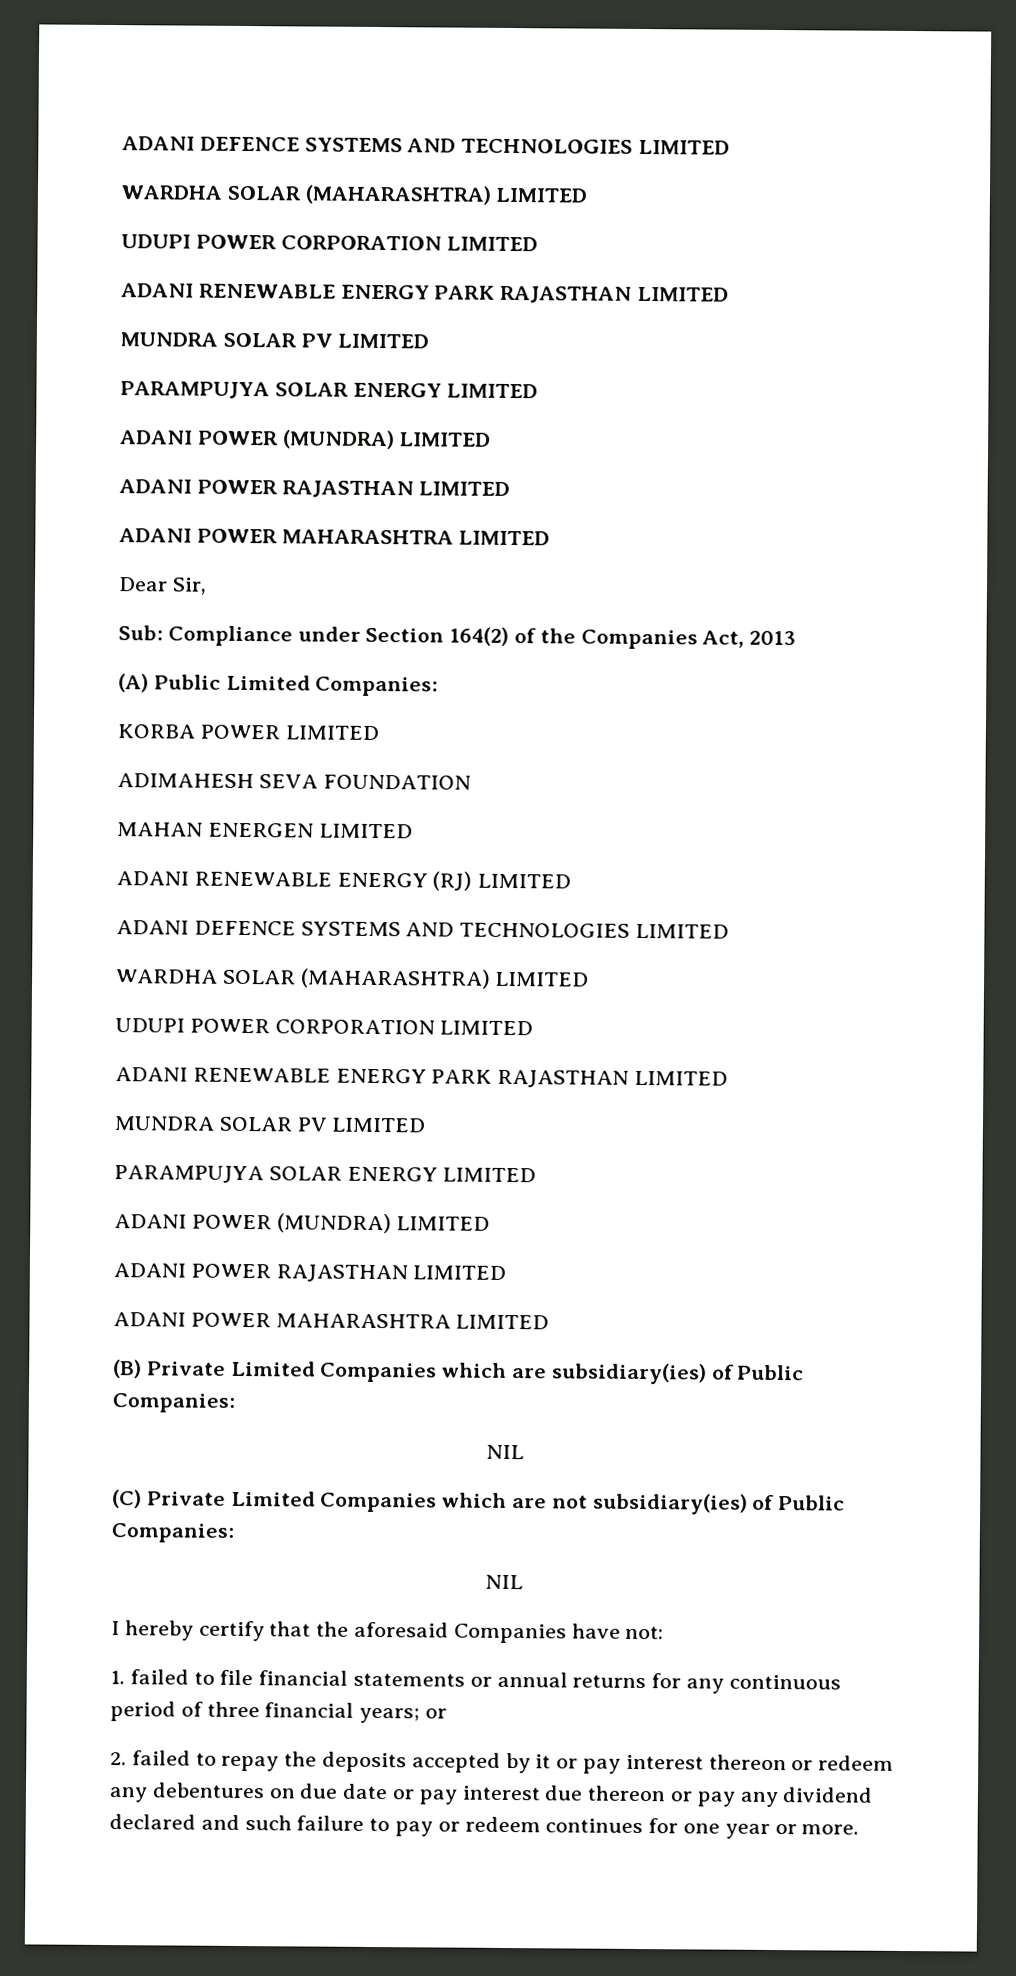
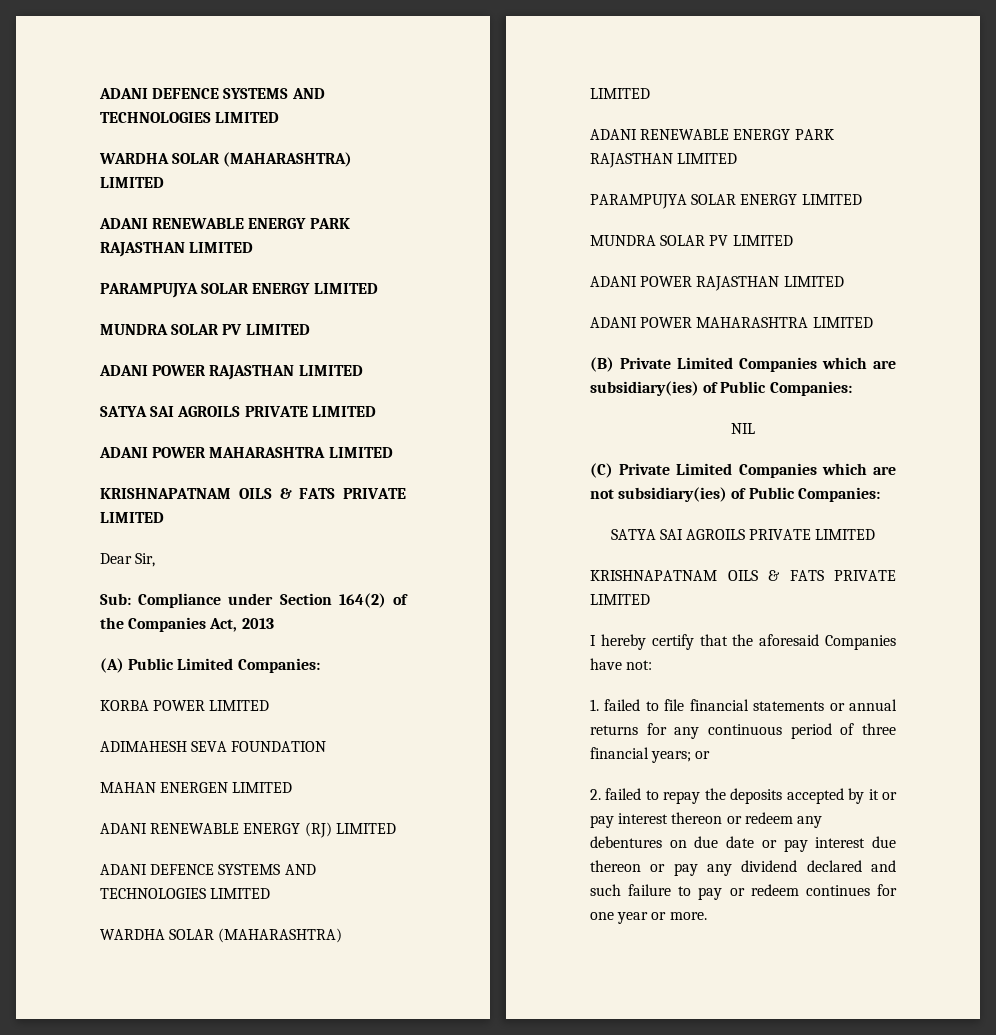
[121,234,539,252] [121,283,729,304] [120,332,430,349] [120,381,539,400] [120,429,492,450] [119,479,511,499] [119,528,551,546] // UDUPI POWER CORPORATION LIMITED // ADANI RENEWABLE ENERGY PARK RAJASTHAN LIMITED // MUNDRA SOLAR PV LIMITED // PARAMPUJYA SOLAR ENERGY LIMITED // ADANI POWER (MUNDRA) LIMITED // ADANI POWER RAJASTHAN LIMITED // ADANI POWER MAHARASHTRA LIMITED -> [99,218,350,229] [100,242,254,257] [100,283,378,298] [100,324,310,335] [99,365,363,380] [100,406,376,417] [99,447,393,458] [100,488,406,499] [100,512,164,523] // ADANI RENEWABLE ENERGY PARK RAJASTHAN LIMITED // PARAMPUJYA SOLAR ENERGY LIMITED // MUNDRA SOLAR PV LIMITED // ADANI POWER RAJASTHAN LIMITED // SATYA SAI AGROILS PRIVATE LIMITED // ADANI POWER MAHARASHTRA LIMITED // KRISHNAPATNAM OILS & FATS PRIVATE LIMITED
[115,1018,534,1036] [115,1067,728,1088] [114,1116,427,1133] [114,1165,537,1184] [114,1213,392,1234] // UDUPI POWER CORPORATION LIMITED // ADANI RENEWABLE ENERGY PARK RAJASTHAN LIMITED // MUNDRA SOLAR PV LIMITED // PARAMPUJYA SOLAR ENERGY LIMITED // ADANI POWER (MUNDRA) -> [590,129,834,140] [590,153,738,168] [590,194,862,209] [590,235,729,246] // ADANI RENEWABLE ENERGY PARK RAJASTHAN LIMITED // PARAMPUJYA SOLAR ENERGY LIMITED // MUNDRA SOLAR PV
[484,1574,523,1590] NIL -> [610,529,876,540] [590,570,896,581] [590,594,650,605] SATYA SAI AGROILS PRIVATE LIMITED // KRISHNAPATNAM OILS & FATS PRIVATE LIMITED

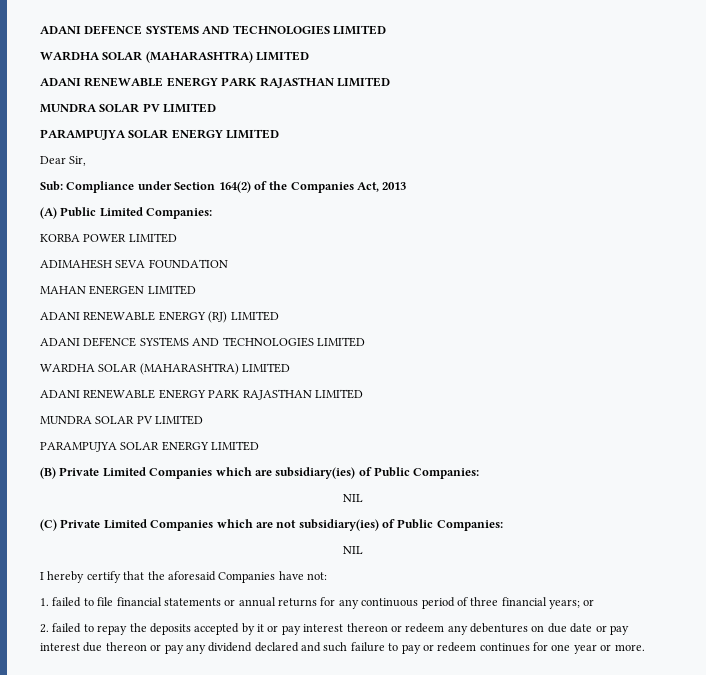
[100,283,378,298] [100,324,310,335] [99,365,363,380] [100,406,376,417] [99,447,393,458] [100,488,406,499] // PARAMPUJYA SOLAR ENERGY LIMITED // MUNDRA SOLAR PV LIMITED // ADANI POWER RAJASTHAN LIMITED // SATYA SAI AGROILS PRIVATE LIMITED // ADANI POWER MAHARASHTRA LIMITED // KRISHNAPATNAM OILS & FATS PRIVATE -> [40,103,217,113] [40,129,223,140] // MUNDRA SOLAR PV LIMITED // PARAMPUJYA SOLAR ENERGY
[590,194,862,209] [590,235,793,246] [590,276,844,291] [590,317,809,328] // PARAMPUJYA SOLAR ENERGY LIMITED // MUNDRA SOLAR PV LIMITED // ADANI POWER RAJASTHAN LIMITED // ADANI POWER MAHARASHTRA -> [40,415,204,425] [40,441,209,452] // MUNDRA SOLAR PV LIMITED // PARAMPUJYA SOLAR ENERGY
[610,529,876,540] [590,570,896,581] [590,594,650,605] SATYA SAI AGROILS PRIVATE LIMITED // KRISHNAPATNAM OILS & FATS PRIVATE LIMITED -> [343,546,363,554] NIL

